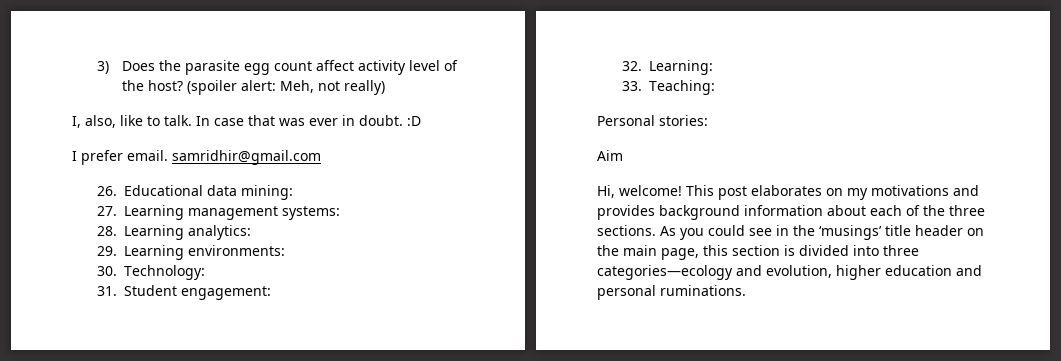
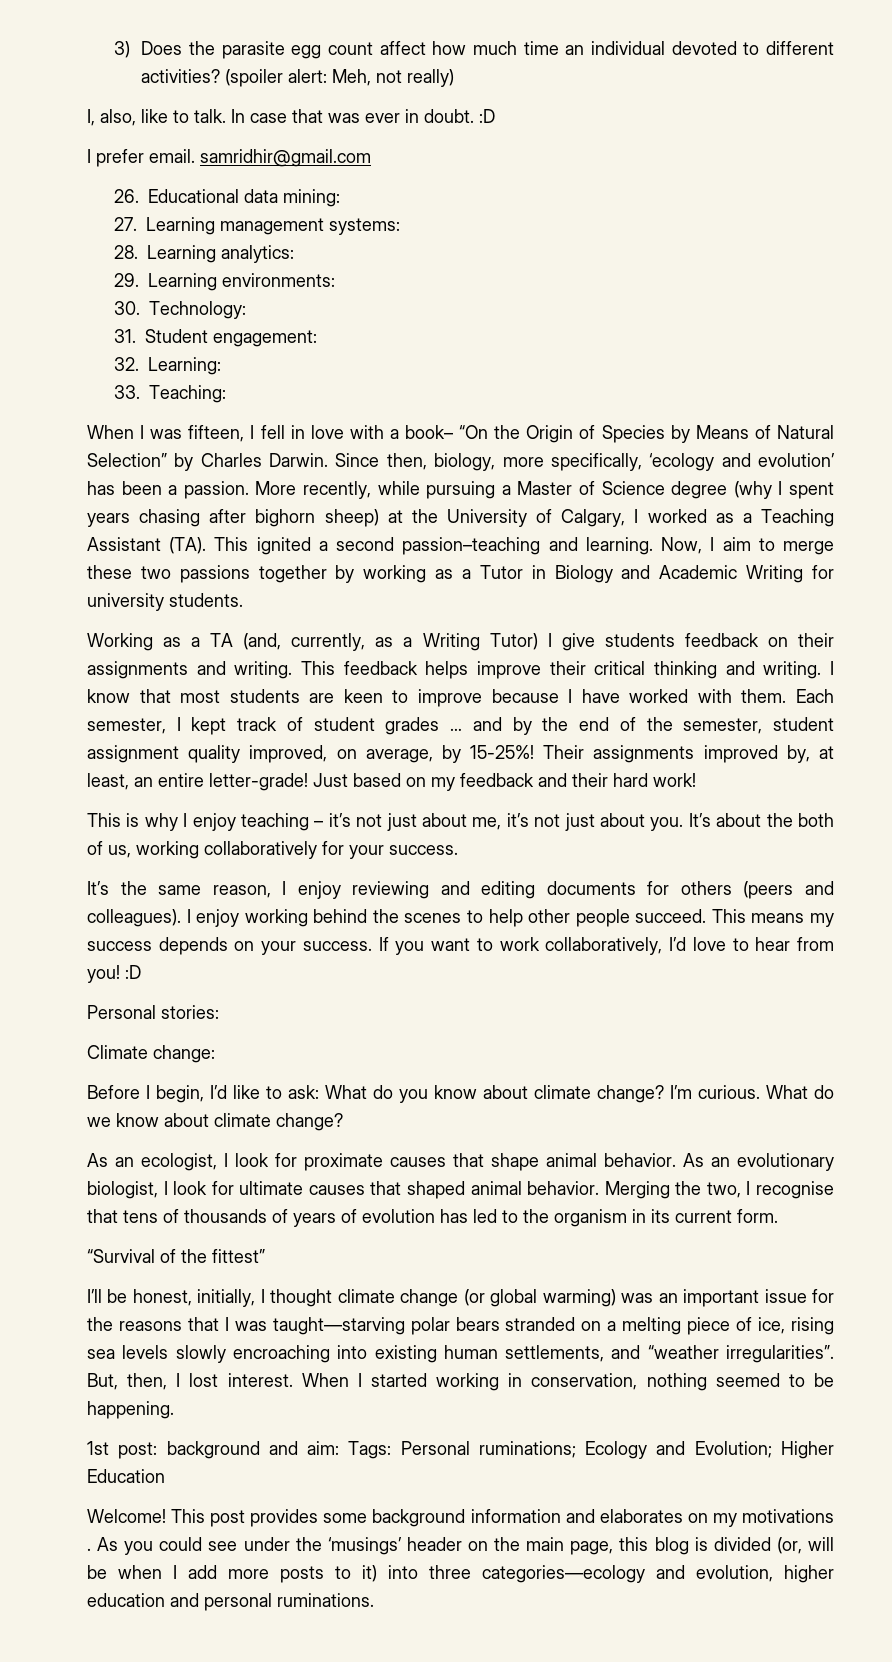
[357,60,458,75] [121,80,183,91] activity level of the host? -> [432,41,834,55] [141,69,221,83] how much time an individual devoted to different activities?
[597,115,708,126] [597,150,623,161] [597,185,979,200] [597,205,985,220] [597,225,656,236] Personal stories: // Aim // Hi, welcome! This post elaborates on my motivations and provides background information about each of the three sections. -> [87,425,834,443] [87,453,836,471] [87,481,835,499] [87,509,834,527] [87,537,835,555] [87,565,834,583] [87,593,243,611] [87,633,835,651] [87,661,834,679] [87,689,834,707] [87,717,835,735] [87,745,834,763] [87,773,696,791] [87,813,834,831] [87,841,458,859] [87,881,834,899] [87,909,834,927] [87,937,835,955] [87,965,141,983] [87,1005,219,1019] [87,1045,215,1063] [87,1085,834,1103] [87,1113,343,1131] [87,1153,834,1171] [87,1181,834,1199] [87,1209,778,1227] [87,1249,265,1263] [87,1289,834,1307] [87,1317,834,1335] [87,1345,834,1363] [87,1373,834,1391] [87,1401,174,1419] [87,1441,834,1459] [87,1469,165,1483] [87,1509,834,1527] [87,1548,91,1551] When I was fifteen, I fell in love with a book– “On the Origin of Species by Means of Natural Selection” by Charles Darwin. Since then, biology, more specifically, ‘ecology and evolution’ has been a passion. More recently, while pursuing a Master of Science degree (why I spent years chasing after bighorn sheep) at the University of Calgary, I worked as a Teaching Assistant (TA). This ignited a second passion–teaching and learning. Now, I aim to merge these two passions together by working as a Tutor in Biology and Academic Writing for university students. // Working as a TA (and, currently, as a Writing Tutor) I give students feedback on their assignments and writing. This feedback helps improve their critical thinking and writing. I know that most students are keen to improve because I have worked with them. Each semester, I kept track of student grades … and by the end of the semester, student assignment quality improved, on average, by 15-25%! Their assignments improved by, at least, an entire letter-grade! Just based on my feedback and their hard work! // This is why I enjoy teaching – it’s not just about me, it’s not just about you. It’s about the both of us, working collaboratively for your success. // It’s the same reason, I enjoy reviewing and editing documents for others (peers and colleagues). I enjoy working behind the scenes to help other people succeed. This means my success depends on your success. If you want to work collaboratively, I’d love to hear from you! :D // Personal stories: // Climate change: // Before I begin, I’d like to ask: What do you know about climate change? I’m curious. What do we know about climate change? // As an ecologist, I look for proximate causes that shape animal behavior. As an evolutionary biologist, I look for ultimate causes that shaped animal behavior. Merging the two, I recognise that tens of thousands of years of evolution has led to the organism in its current form. // “Survival of the fittest” // I’ll be honest, initially, I thought climate change (or global warming) was an important issue for the reasons that I was taught—starving polar bears stranded on a melting piece of ice, rising sea levels slowly encroaching into existing human settlements, and “weather irregularities”. But, then, I lost interest. When I started working in conservation, nothing seemed to be happening. // 1st post: background and aim: Tags: Personal ruminations; Ecology and Evolution; Higher Education // Welcome! This post provides some background information and elaborates on my motivations .
[776,225,789,236] in -> [243,1537,290,1551] under
[885,225,911,236] title -> (402, 1546) none
[732,245,780,256] section -> [654,1537,689,1555] blog
(849, 250) none -> [776,1537,834,1554] [87,1565,377,1583] (or, will be when I add more posts to it)

